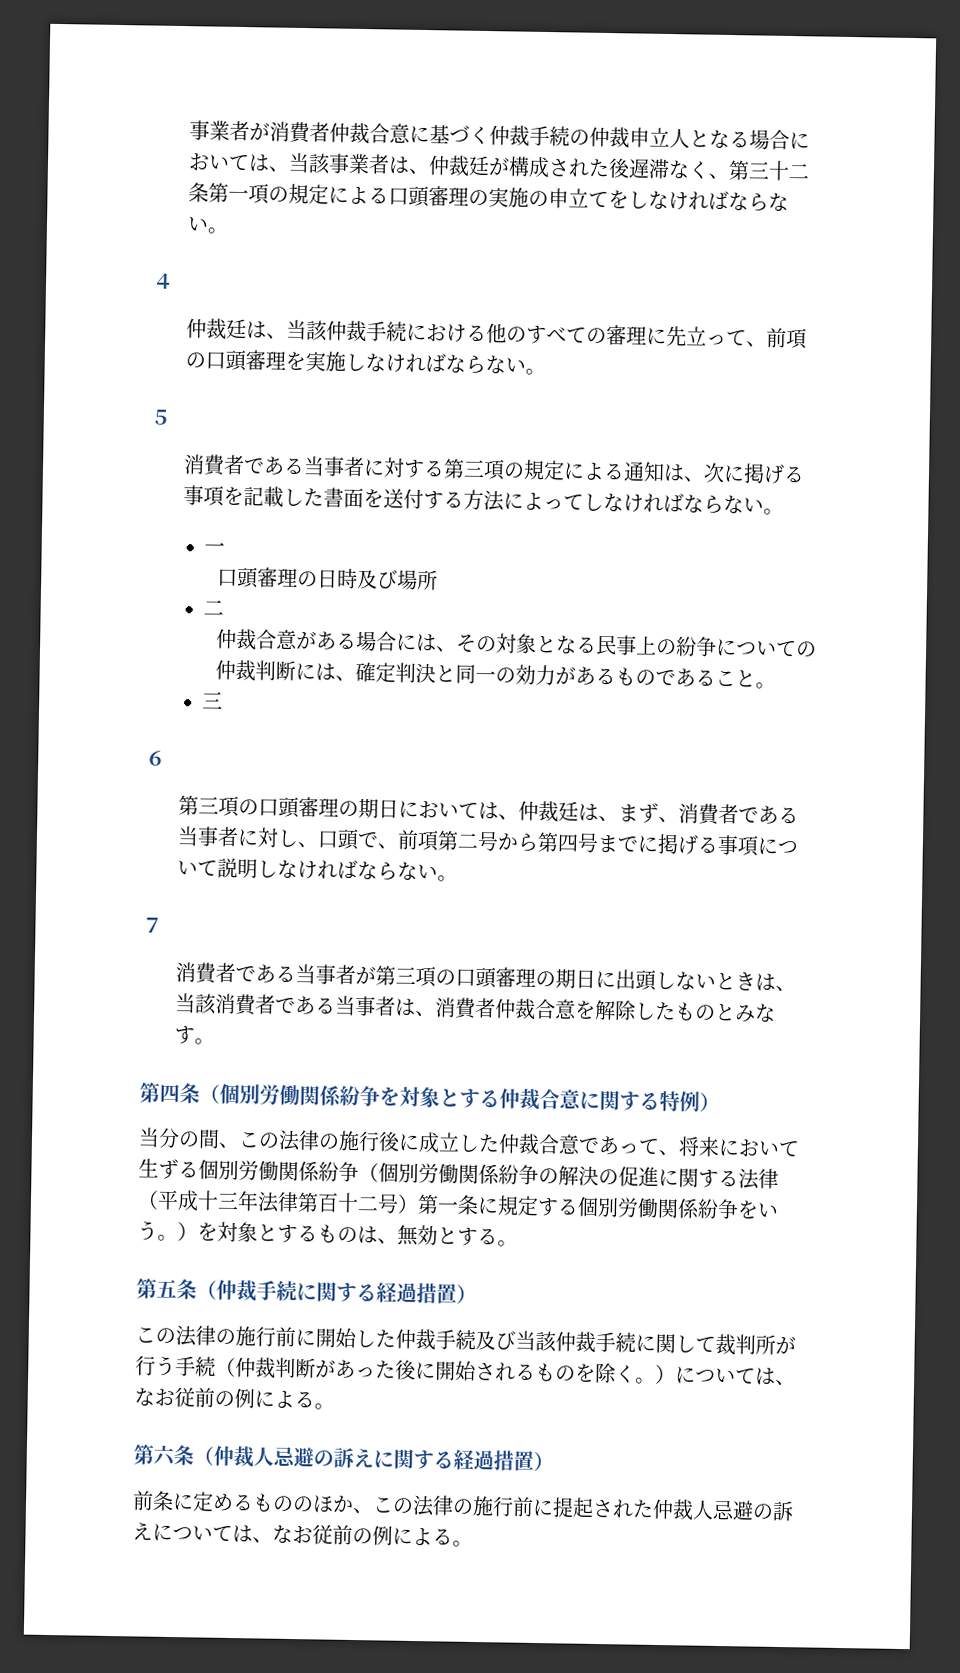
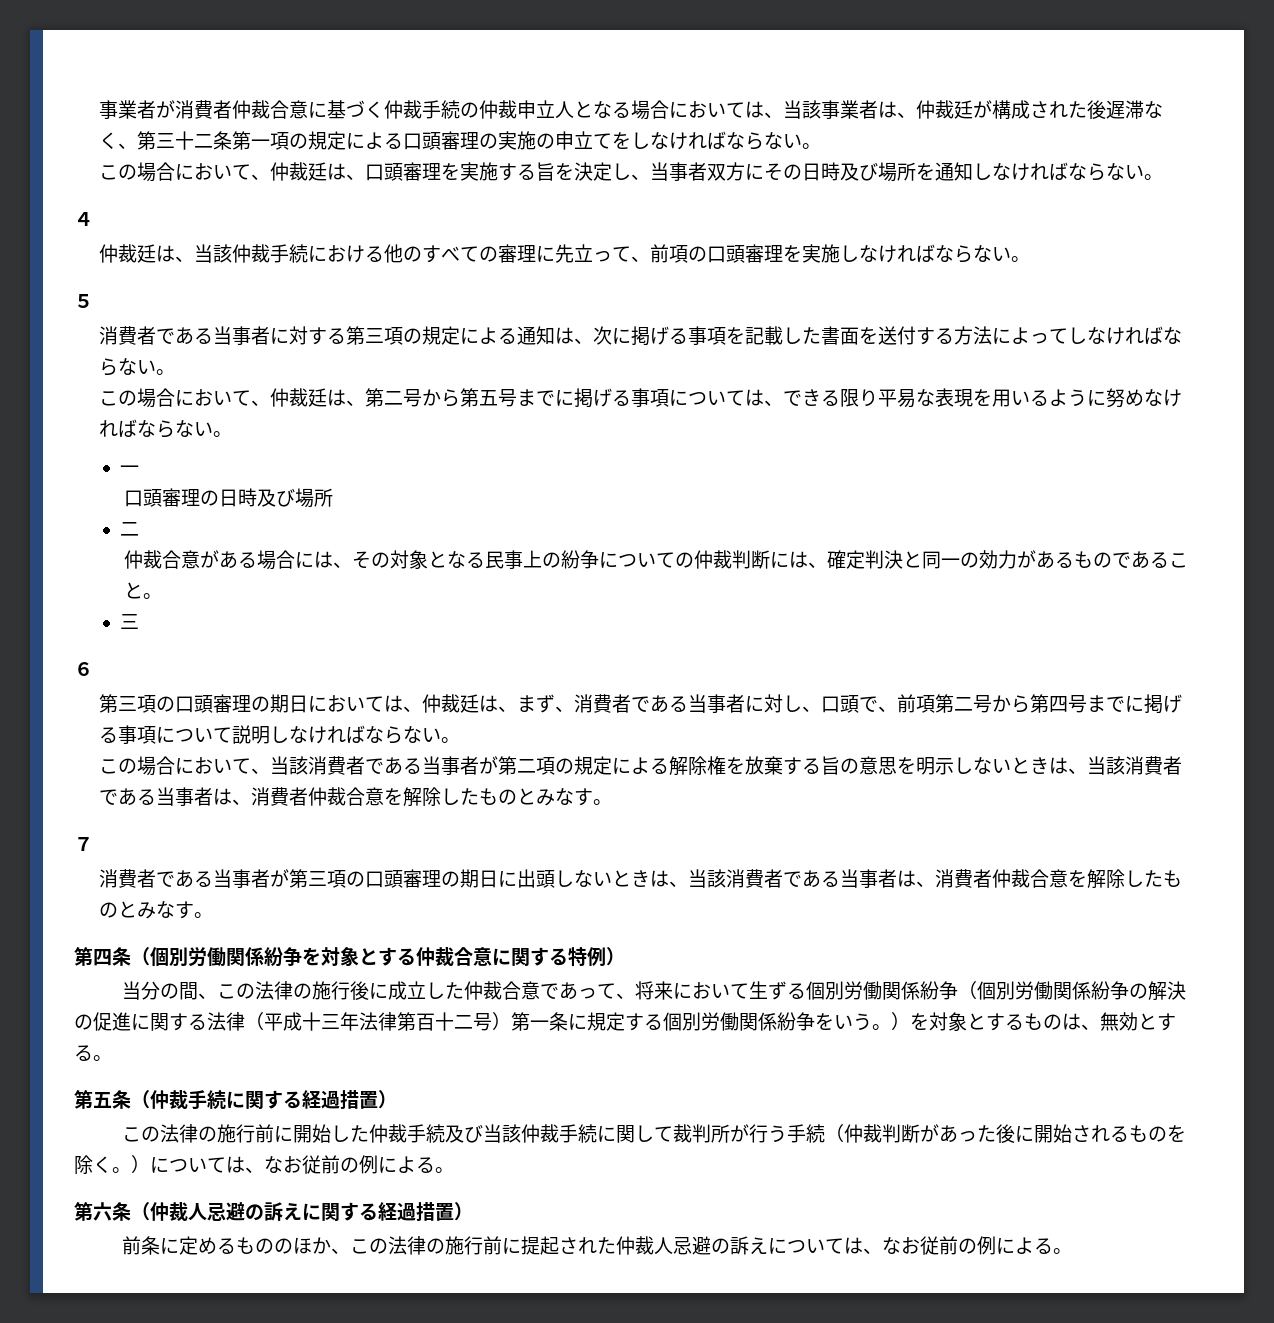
(229, 230) none -> [98,162,1163,182] // この場合において、仲裁廷は、口頭審理を実施する旨を決定し、当事者双方にその日時及び場所を通知しなければならない。
(785, 511) none -> [98,388,1182,408] [98,419,232,438] // この場合において、仲裁廷は、第二号から第五号までに掲げる事項については、できる限り平易な表現を用いるように努めなければならない。
(459, 878) none -> [98,756,1182,776] [98,787,612,807] // この場合において、当該消費者である当事者が第二項の規定による解除権を放棄する旨の意思を明示しないときは、当該消費者である当事者は、消費者仲裁合意を解除したものとみなす。

